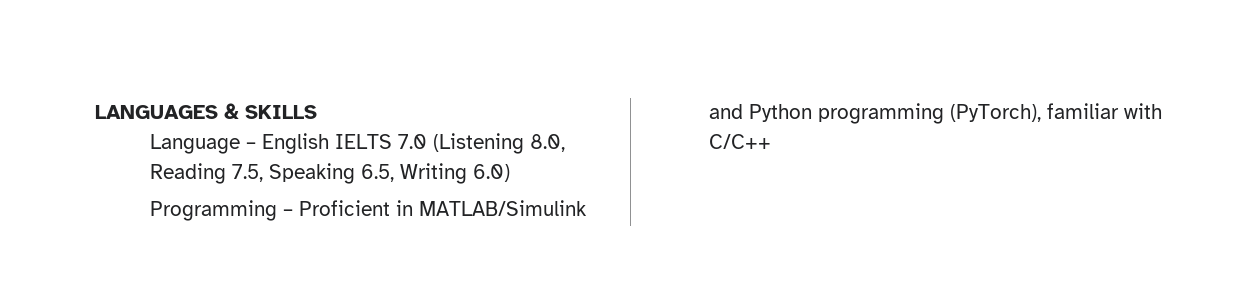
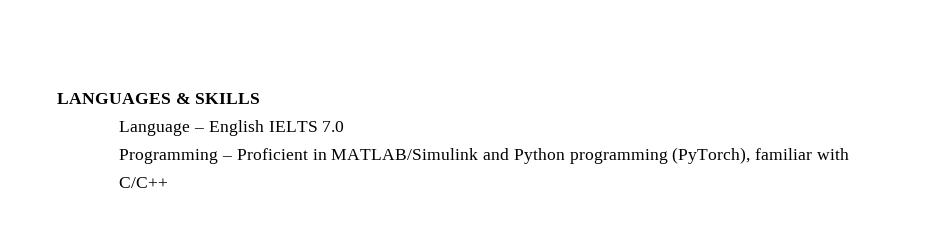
[432,133,565,154] [149,163,510,184] (Listening 8.0, Reading 7.5, Speaking 6.5, Writing 6.0) -> (345, 126) none

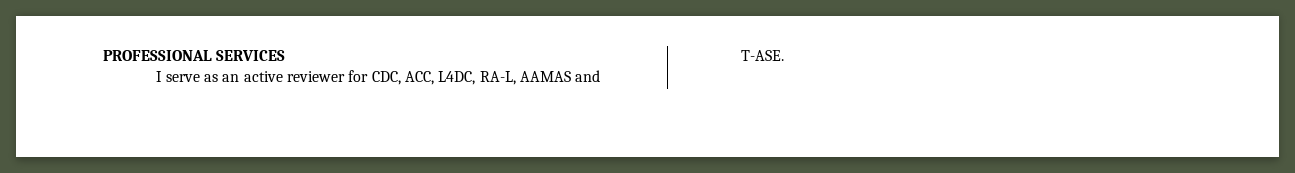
[57,93,261,104] [119,120,345,136] [119,147,849,164] [119,177,169,188] LANGUAGES & SKILLS // Language – English IELTS 7.0 // Programming – Proficient in MATLAB/Simulink and Python programming (PyTorch), familiar with C/C++ -> [103,50,286,61] [156,70,601,85] [741,50,785,61] PROFESSIONAL SERVICES // I serve as an active reviewer for CDC, ACC, L4DC, RA-L, AAMAS and T-ASE.

